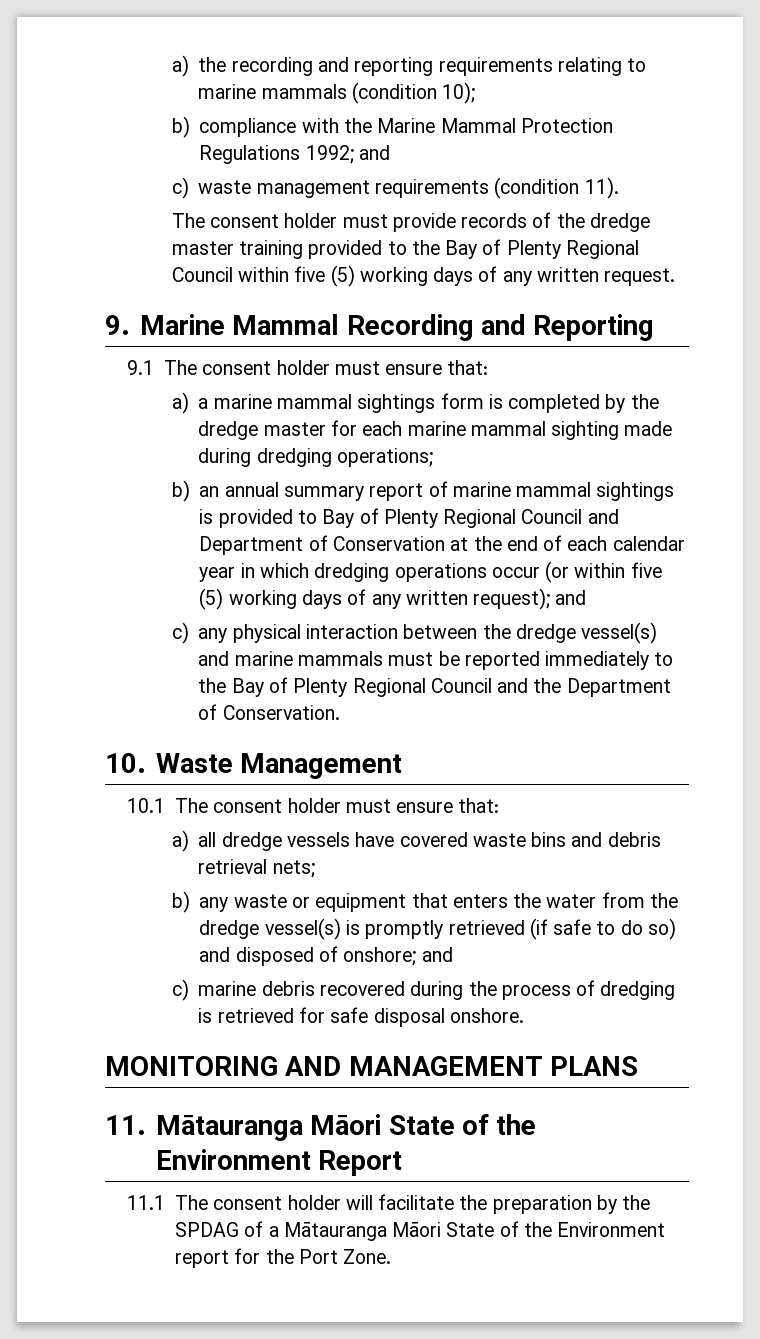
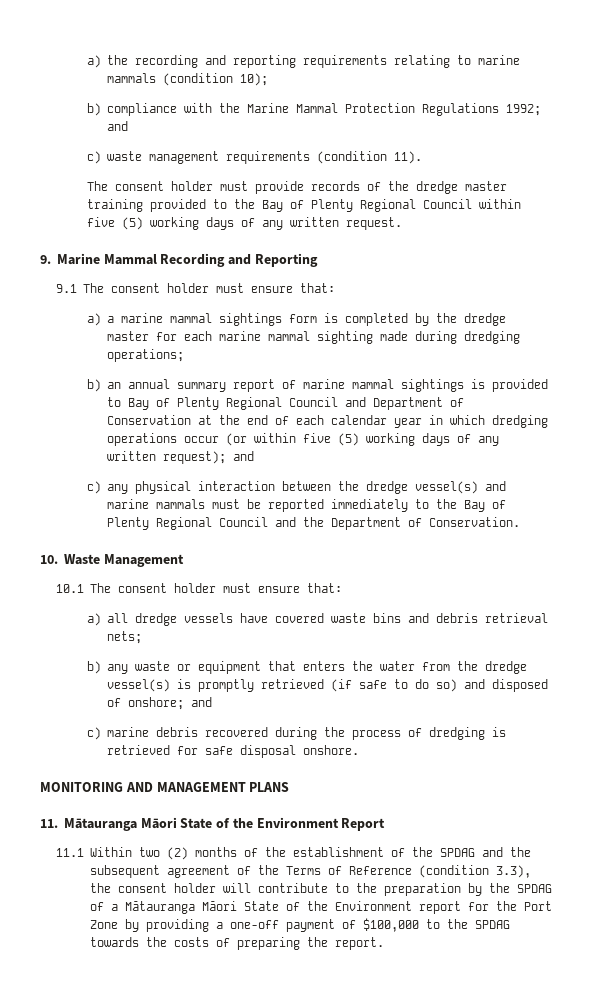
[174,1195,208,1210] The -> [89,847,531,860] [89,865,531,878] [89,883,111,893] Within two (2) months of the establishment of the SPDAG and the subsequent agreement of the Terms of Reference (condition 3.3), the
[378,1194,455,1210] facilitate -> [257,883,349,893] contribute to
[343,1249,392,1264] Zone. -> [89,918,510,932] [89,937,384,950] Zone by providing a one-off payment of $100,000 to the SPDAG towards the costs of preparing the report.

